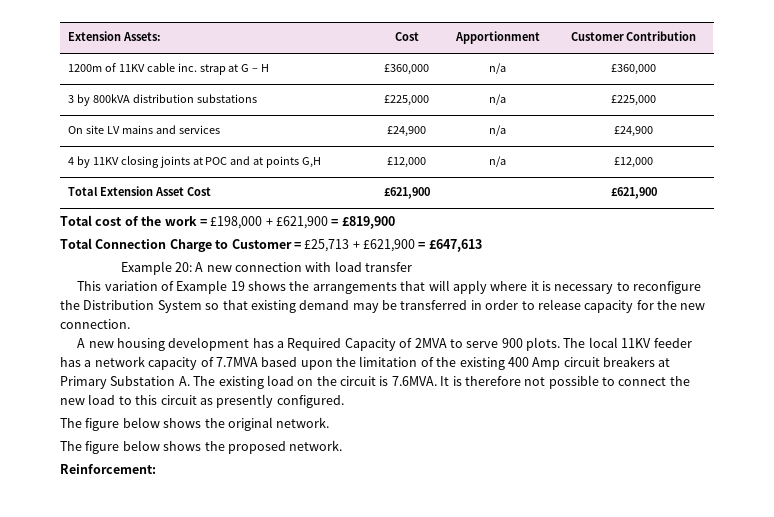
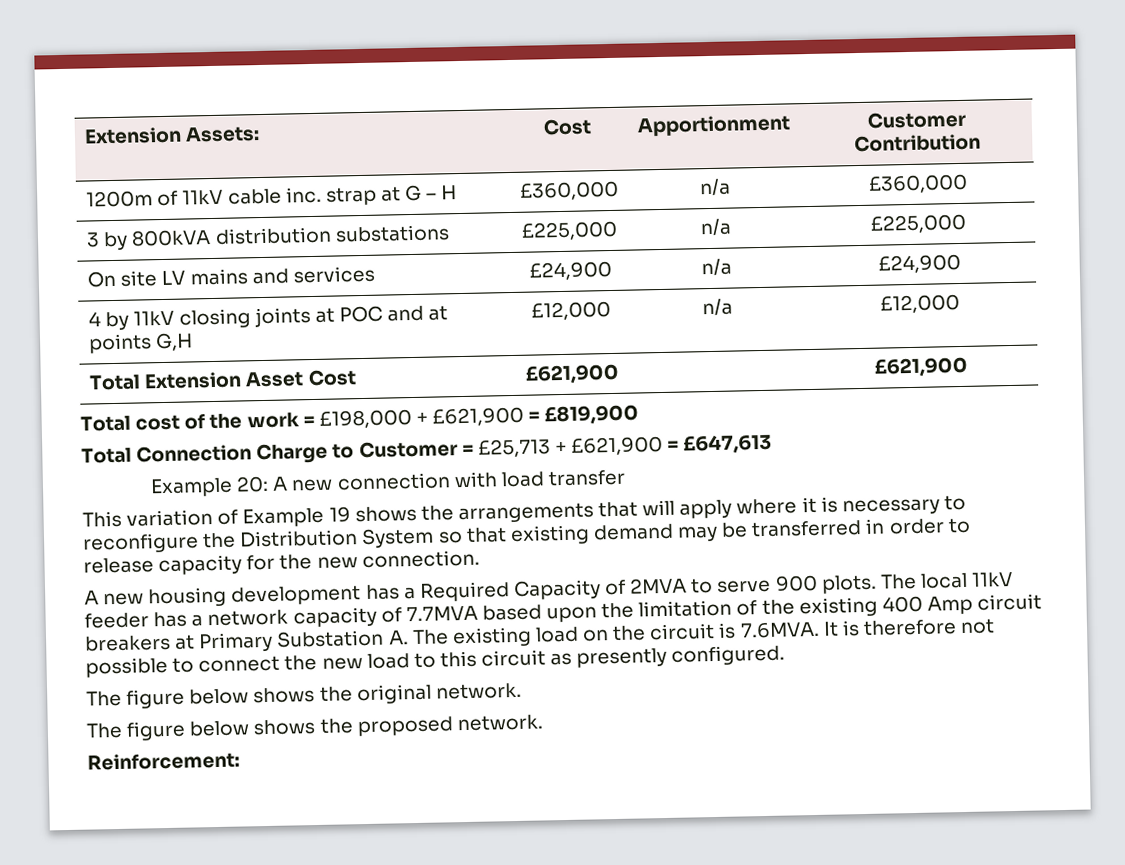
[118,64,145,72] 11KV -> [182,189,224,205] 11kV
[92,157,119,165] 11KV -> [133,310,175,326] 11kV
[621,338,652,348] 11KV -> [971,571,1014,587] 11kV

